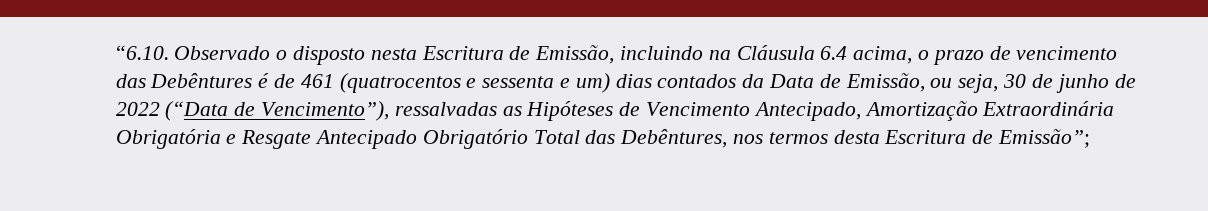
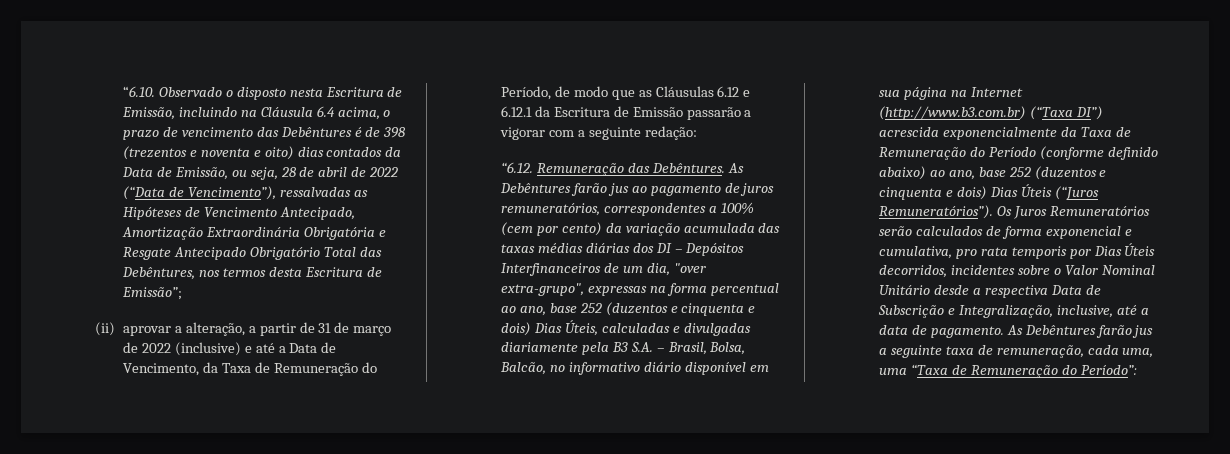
[300,73,610,93] 461 (quatrocentos e sessenta e um) -> [383,127,407,138] [122,146,294,160] 398 (trezentos e noventa e oito)
[1003,74,1109,93] 30 de junho -> [280,167,348,177] 28 de abril
(1091, 138) none -> [95,322,392,336] [122,342,337,356] [122,362,377,376] [500,86,751,100] [500,106,752,120] [499,126,697,140] [500,162,744,176] [499,183,775,196] [500,202,754,216] [500,222,781,236] [500,243,745,256] [500,263,706,276] [500,283,779,296] [500,302,756,316] [500,320,751,336] [500,342,746,355] [499,362,769,375] [878,87,1023,100] [878,106,1103,120] [878,127,1131,140] [878,146,1158,160] [878,166,1107,180] [878,184,1099,200] [878,205,1150,219] [878,226,1132,239] [878,243,1156,259] [878,265,1155,278] [878,285,1101,298] [877,305,1149,318] [878,325,1154,338] [878,345,1154,358] [878,364,1137,378] // (ii) aprovar a alteração, a partir de 31 de março de 2022 (inclusive) e até a Data de Vencimento, da Taxa de Remuneração do Período, de modo que as Cláusulas 6.12 e 6.12.1 da Escritura de Emissão passarão a vigorar com a seguinte redação: // “6.12. Remuneração das Debêntures. As Debêntures farão jus ao pagamento de juros remuneratórios, correspondentes a 100% (cem por cento) da variação acumulada das taxas médias diárias dos DI – Depósitos Interfinanceiros de um dia, "over extra-grupo", expressas na forma percentual ao ano, base 252 (duzentos e cinquenta e dois) Dias Úteis, calculadas e divulgadas diariamente pela B3 S.A. – Brasil, Bolsa, Balcão, no informativo diário disponível em sua página na Internet (http://www.b3.com.br) (“Taxa DI”) acrescida exponencialmente da Taxa de Remuneração do Período (conforme definido abaixo) ao ano, base 252 (duzentos e cinquenta e dois) Dias Úteis (“Juros Remuneratórios”). Os Juros Remuneratórios serão calculados de forma exponencial e cumulativa, pro rata temporis por Dias Úteis decorridos, incidentes sobre o Valor Nominal Unitário desde a respectiva Data de Subscrição e Integralização, inclusive, até a data de pagamento. As Debêntures farão jus a seguinte taxa de remuneração, cada uma, uma “Taxa de Remuneração do Período”:

